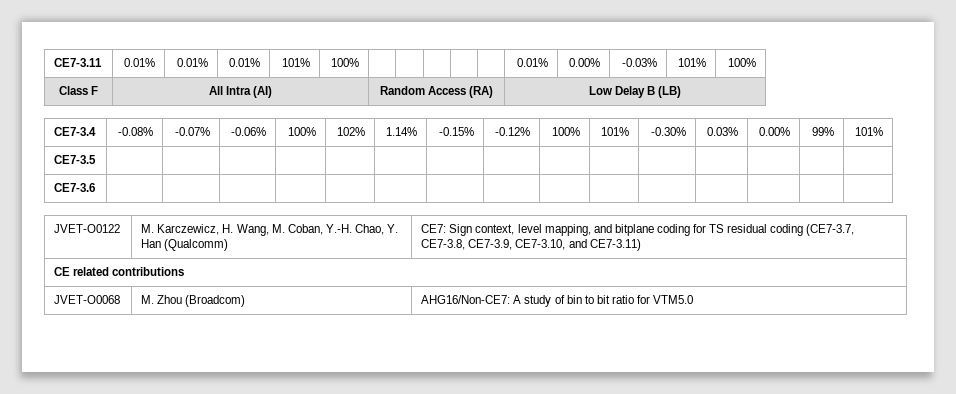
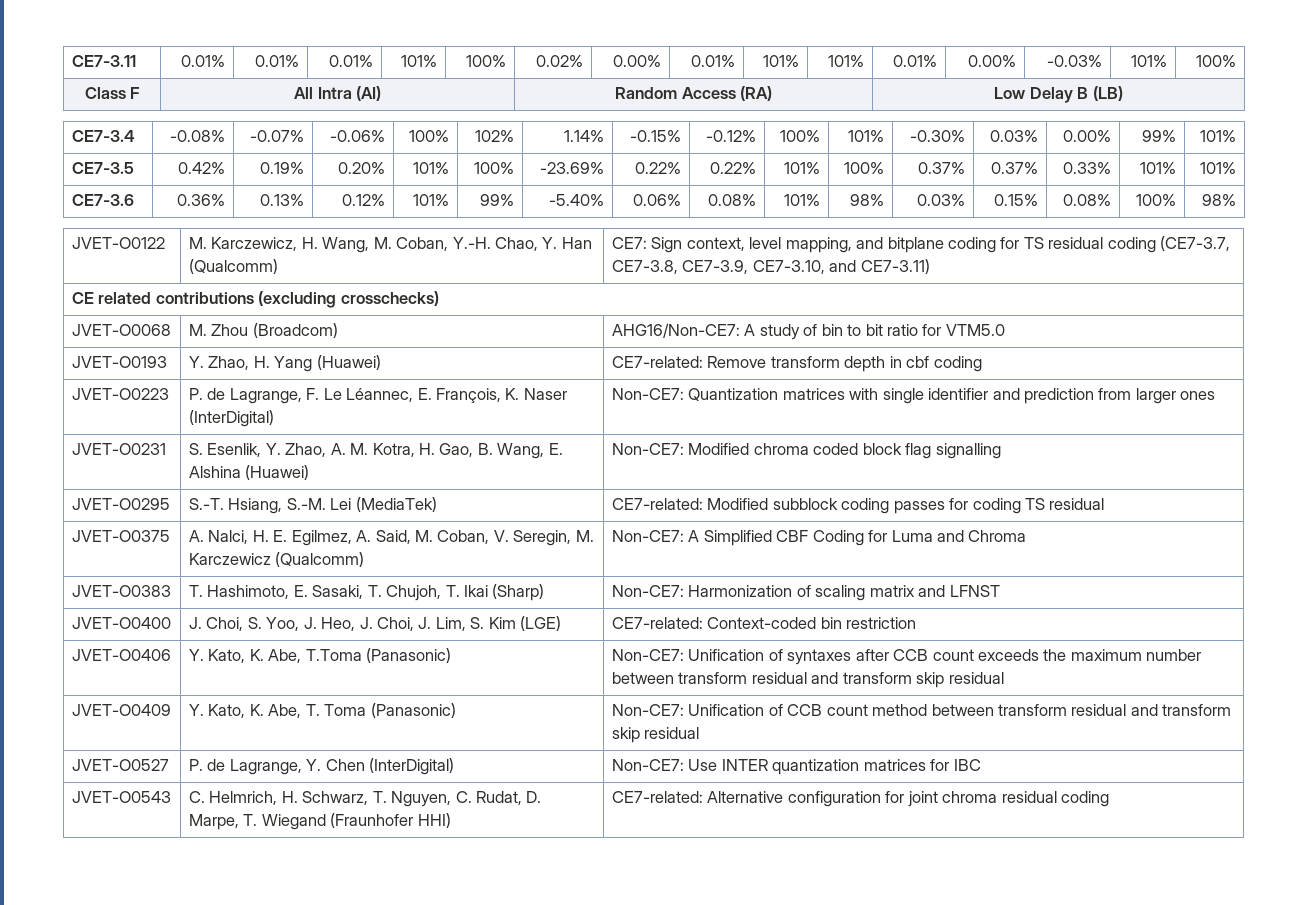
(359, 62) | | | | -> [536,55,584,67] [613,55,662,67] [691,55,736,67] [763,55,800,67] [828,55,865,67] 0.02% | 0.00% | 0.01% | 101% | 101%
[54,183,96,192] | | | | | | | | | | | | | | // CE7-3.6 | | | | | | | | | | | | | | | -> [178,162,226,174] [260,162,305,174] [338,162,386,174] [413,162,450,174] [474,162,515,174] [540,162,605,174] [635,162,682,174] [710,162,757,174] [784,162,821,174] [844,162,885,174] [918,162,966,174] [991,162,1039,174] [1063,162,1112,174] [1140,162,1177,174] [1200,162,1237,174] [71,194,134,206] [177,194,226,206] [260,194,305,206] [342,194,386,206] [413,194,450,206] [480,194,515,206] [549,194,605,206] [633,194,682,206] [708,194,757,206] [784,194,821,206] [850,194,885,206] [917,194,966,206] [994,194,1039,206] [1063,194,1112,206] [1136,194,1177,206] [1202,194,1237,206] 0.42% | 0.19% | 0.20% | 101% | 100% | -23.69% | 0.22% | 0.22% | 101% | 100% | 0.37% | 0.37% | 0.33% | 101% | 101% // CE7-3.6 | 0.36% | 0.13% | 0.12% | 101% | 99% | -5.40% | 0.06% | 0.08% | 101% | 98% | 0.03% | 0.15% | 0.08% | 100% | 98%
(185, 271) none -> [258,291,439,308] (excluding crosschecks)
(694, 299) none -> [71,356,167,368] [188,355,381,372] [611,356,982,372] [71,388,169,400] [188,388,567,404] [188,410,274,427] [611,388,1216,404] [71,443,166,455] [188,443,563,459] [188,465,310,480] [611,443,1001,459] [71,498,170,510] [188,497,437,514] [611,498,1105,514] [71,530,170,542] [188,530,594,546] [188,552,365,567] [611,530,1027,546] [71,585,171,597] [188,584,545,601] [611,585,1000,601] [71,617,171,629] [188,616,562,631] [611,617,917,629] [71,649,171,661] [188,648,452,663] [611,649,1202,665] [611,672,1004,688] [71,704,171,716] [188,703,456,718] [611,704,1232,716] [611,727,700,743] [71,759,169,771] [188,758,455,775] [611,759,981,775] [71,791,171,803] [188,791,542,807] [188,813,451,830] [611,791,1109,807] // JVET-O0193 | Y. Zhao, H. Yang (Huawei) | CE7-related: Remove transform depth in cbf coding // JVET-O0223 | P. de Lagrange, F. Le Léannec, E. François, K. Naser (InterDigital) | Non-CE7: Quantization matrices with single identifier and prediction from larger ones // JVET-O0231 | S. Esenlik, Y. Zhao, A. M. Kotra, H. Gao, B. Wang, E. Alshina (Huawei) | Non-CE7: Modified chroma coded block flag signalling // JVET-O0295 | S.-T. Hsiang, S.-M. Lei (MediaTek) | CE7-related: Modified subblock coding passes for coding TS residual // JVET-O0375 | A. Nalci, H. E. Egilmez, A. Said, M. Coban, V. Seregin, M. Karczewicz (Qualcomm) | Non-CE7: A Simplified CBF Coding for Luma and Chroma // JVET-O0383 | T. Hashimoto, E. Sasaki, T. Chujoh, T. Ikai (Sharp) | Non-CE7: Harmonization of scaling matrix and LFNST // JVET-O0400 | J. Choi, S. Yoo, J. Heo, J. Choi, J. Lim, S. Kim (LGE) | CE7-related: Context-coded bin restriction // JVET-O0406 | Y. Kato, K. Abe, T.Toma (Panasonic) | Non-CE7: Unification of syntaxes after CCB count exceeds the maximum number between transform residual and transform skip residual // JVET-O0409 | Y. Kato, K. Abe, T. Toma (Panasonic) | Non-CE7: Unification of CCB count method between transform residual and transform skip residual // JVET-O0527 | P. de Lagrange, Y. Chen (InterDigital) | Non-CE7: Use INTER quantization matrices for IBC // JVET-O0543 | C. Helmrich, H. Schwarz, T. Nguyen, C. Rudat, D. Marpe, T. Wiegand (Fraunhofer HHI) | CE7-related: Alternative configuration for joint chroma residual coding

